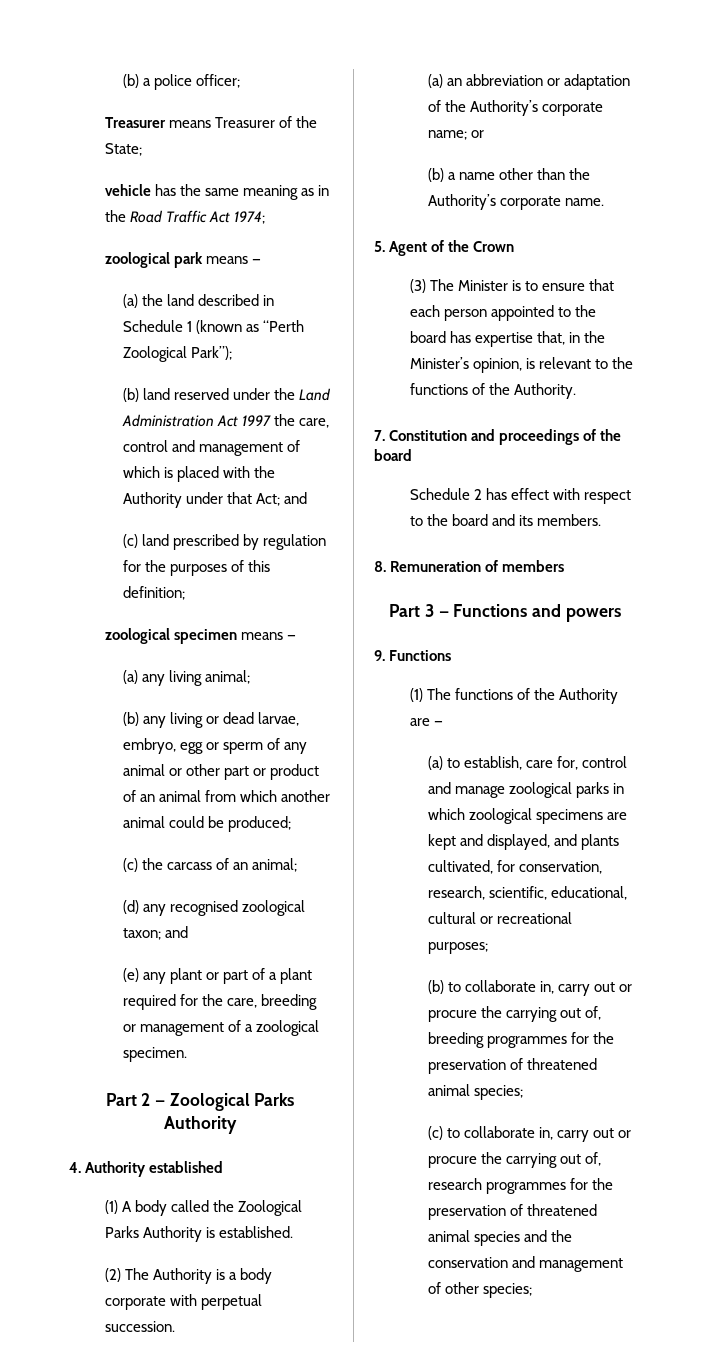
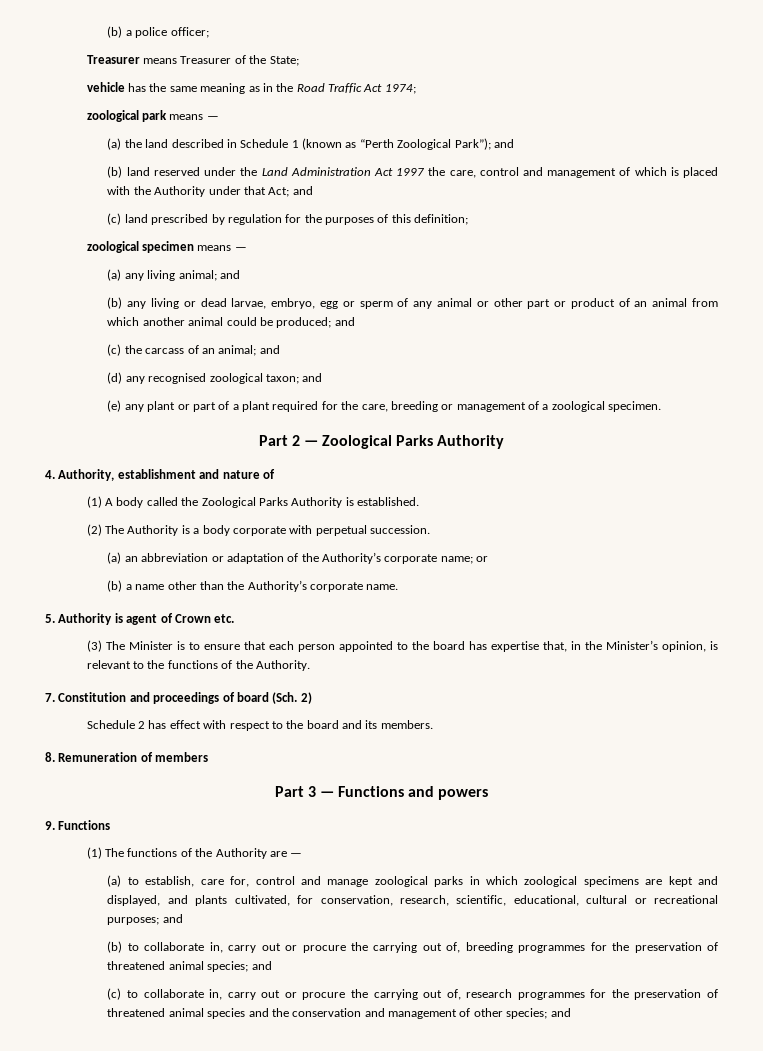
(233, 353) none -> [493,139,514,148] and
(251, 677) none -> [219,270,240,279] and
(292, 824) none -> [334,317,355,326] and
(298, 865) none -> [259,345,280,354] and
[85,1161,224,1177] Authority established -> [58,469,275,481] Authority, establishment and nature of
[389,240,470,256] Agent of the -> [58,613,173,625] Authority is agent of
(515, 246) none -> [214,614,235,623] etc.
[600,429,622,441] [374,449,412,461] the board -> [236,692,312,704] board (Sch. 2)
(488, 948) none -> [162,914,183,923] and
(524, 1092) none -> [251,961,272,970] and
(533, 1290) none -> [550,1008,571,1017] and

